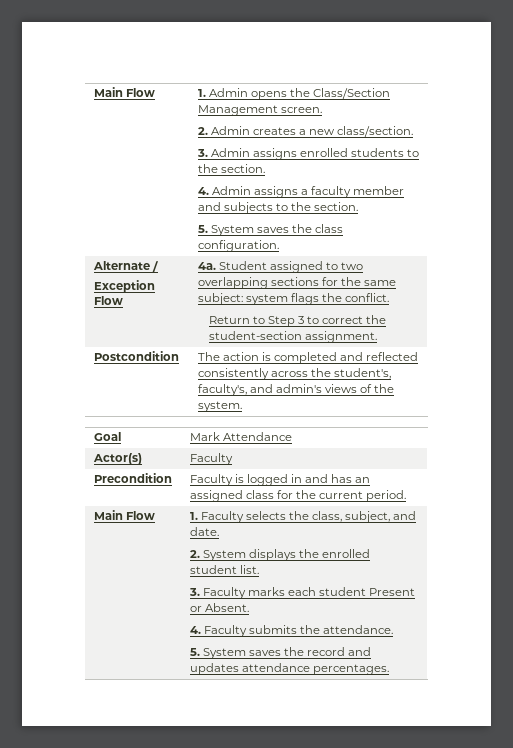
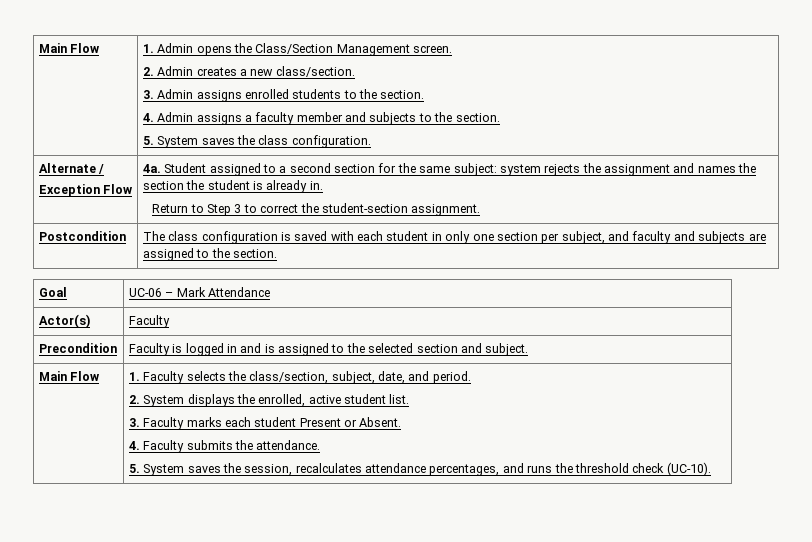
[341,262,364,270] [197,277,319,289] two overlapping sections -> [279,163,376,173] a second section
[290,293,390,305] flags the conflict. -> [544,163,757,176] [142,180,323,193] rejects the assignment and names the section the student is already in.
[222,352,419,364] [197,368,391,380] [197,384,395,396] [197,401,242,412] action is completed and reflected consistently across the student's, faculty's, and admin's views of the system. -> [168,231,766,244] [142,248,277,261] class configuration is saved with each student in only one section per subject, and faculty and subjects are assigned to the section.
(121, 436) none -> [128,288,174,297] UC-06 –
[331,474,371,483] [189,490,407,502] has an assigned class for the current period. -> [264,343,529,356] is assigned to the selected section and subject.
[312,511,417,523] [189,527,219,536] class, subject, and date. -> [249,371,471,384] class/section, subject, date, and period.
[322,549,371,558] enrolled -> [258,394,341,407] enrolled, active
[307,647,372,656] [189,663,389,675] record and updates attendance percentages. -> [244,462,711,476] session, recalculates attendance percentages, and runs the threshold check (UC-10).

